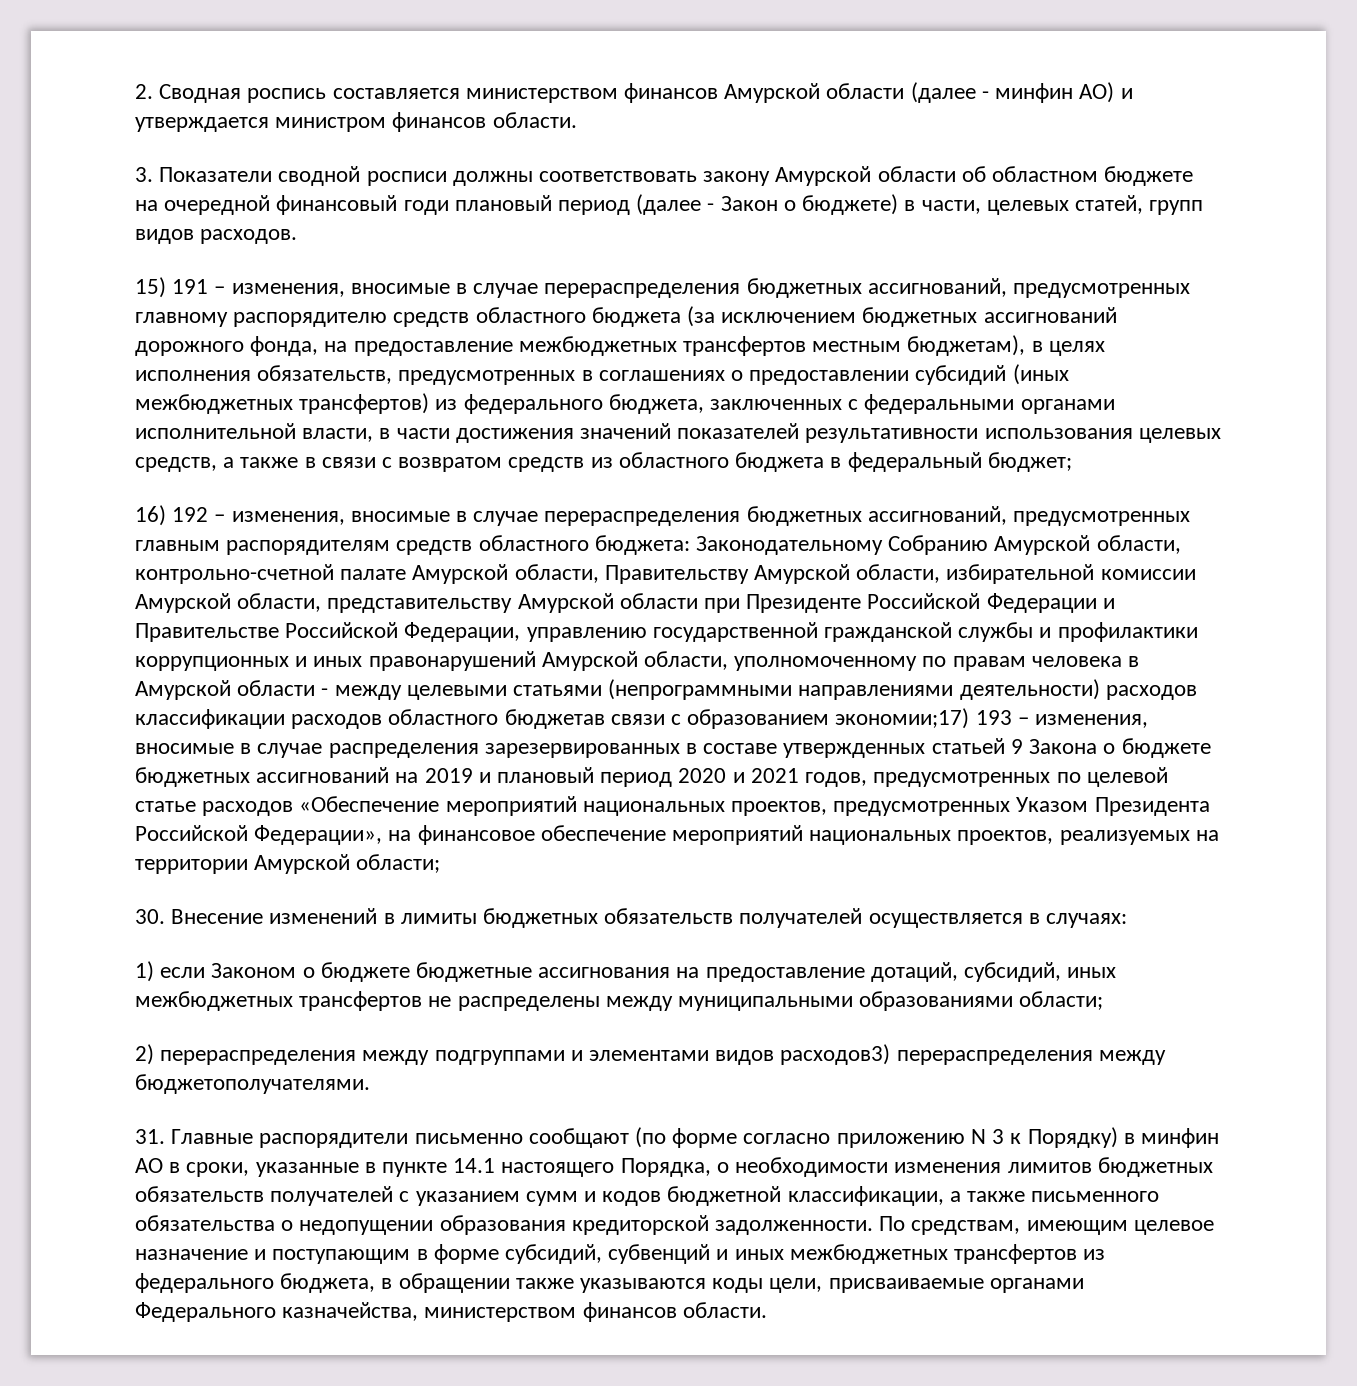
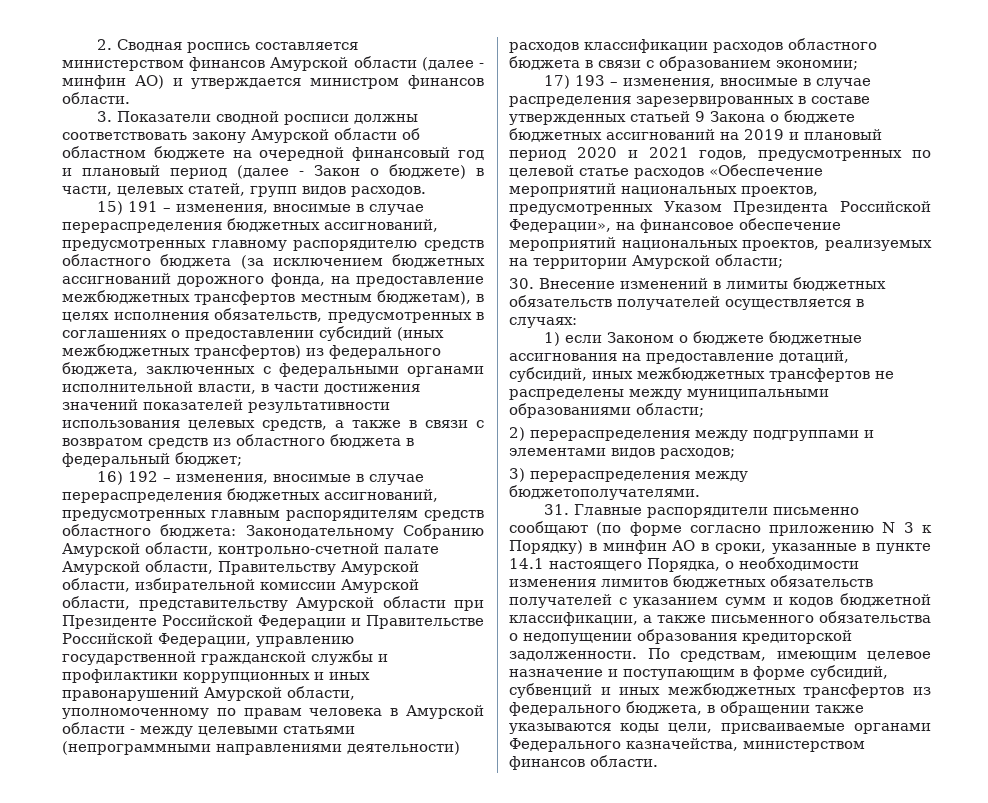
[403,200,449,215] годи -> [458,150,485,160] [62,168,72,176] год и
[504,709,605,729] бюджетав -> [509,56,593,70] бюджета в
[835,708,970,729] экономии;17) -> [776,60,858,70] [544,75,571,89] экономии; // 17)
[780,1044,891,1065] расходов3) -> [660,448,735,459] [509,468,525,482] расходов; // 3)

